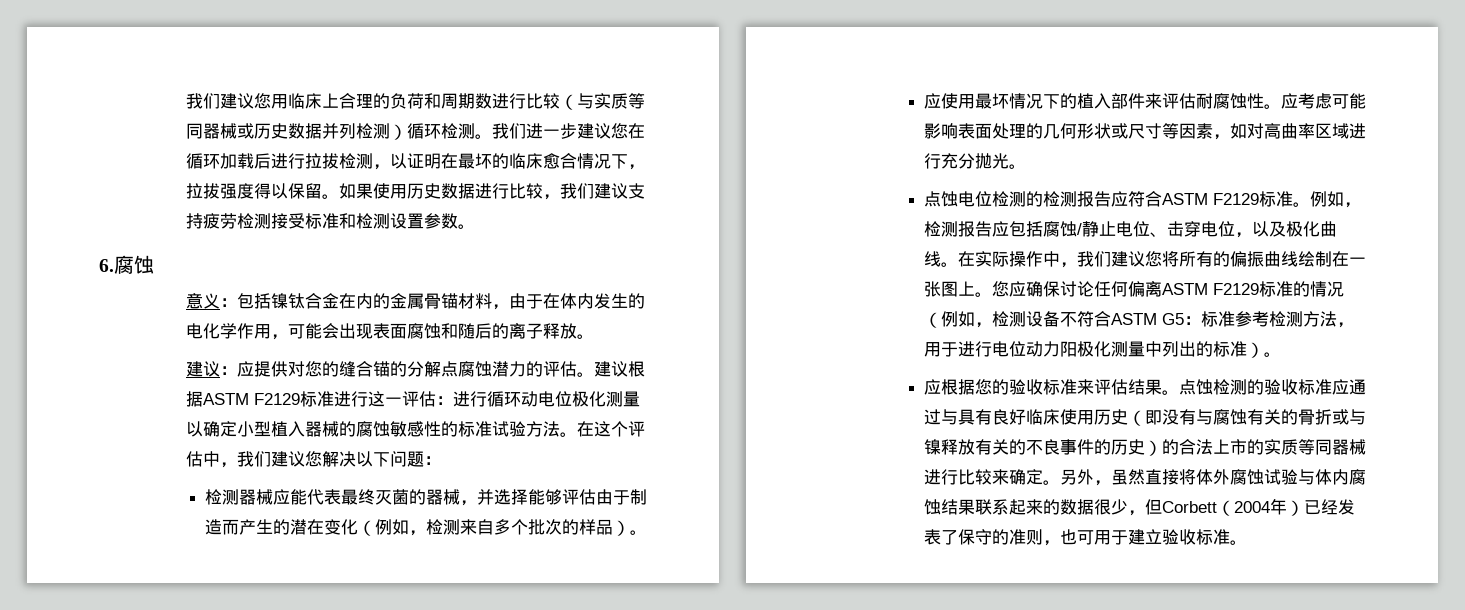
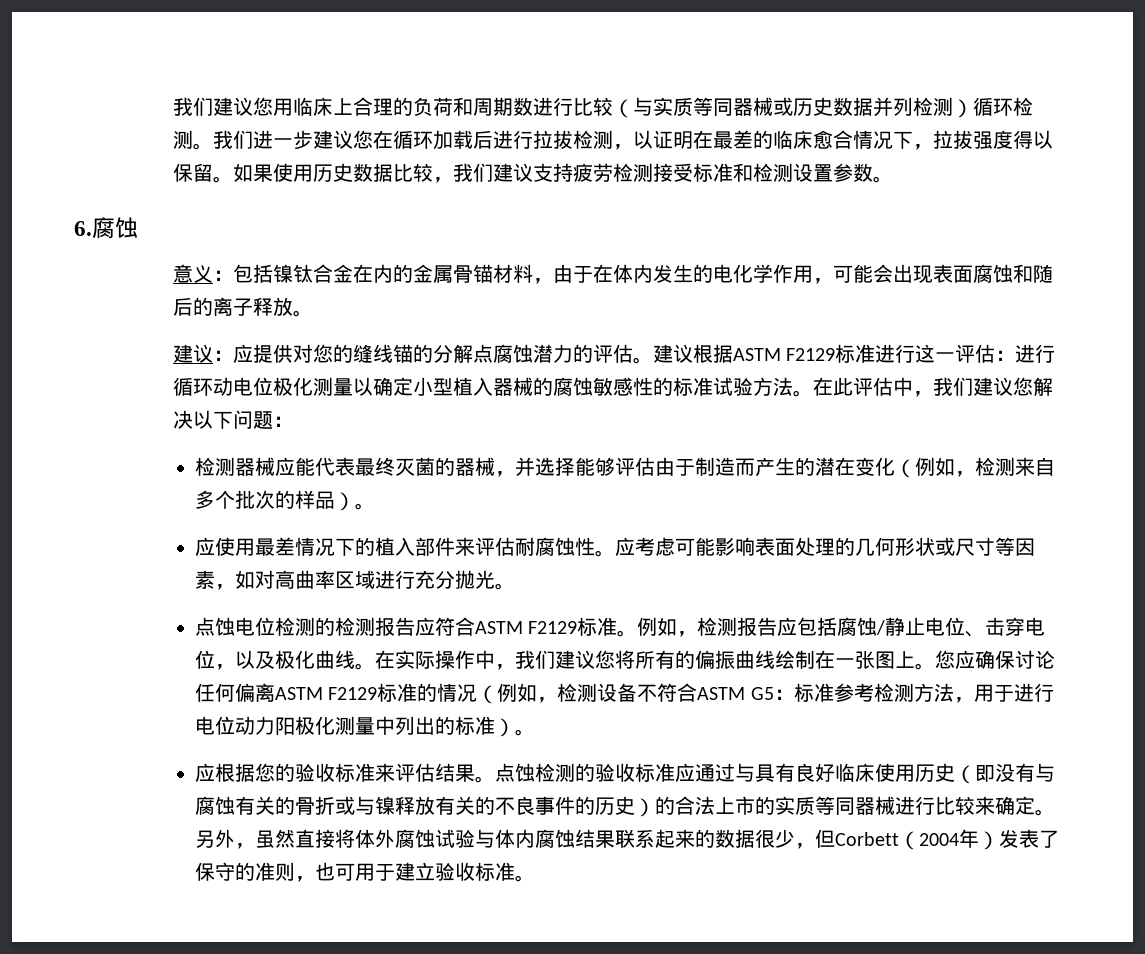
[475,153,493,169] 坏 -> [732,130,753,149] 差
[475,183,510,199] 进行 -> (393, 172) none
[356,361,374,377] 合 -> [372,344,393,363] 线
[594,421,629,437] 这个 -> [832,377,853,396] 此
[991,93,1009,109] 坏 -> [274,537,295,556] 差
[1303,499,1338,515] 已经 -> (999, 840) none

